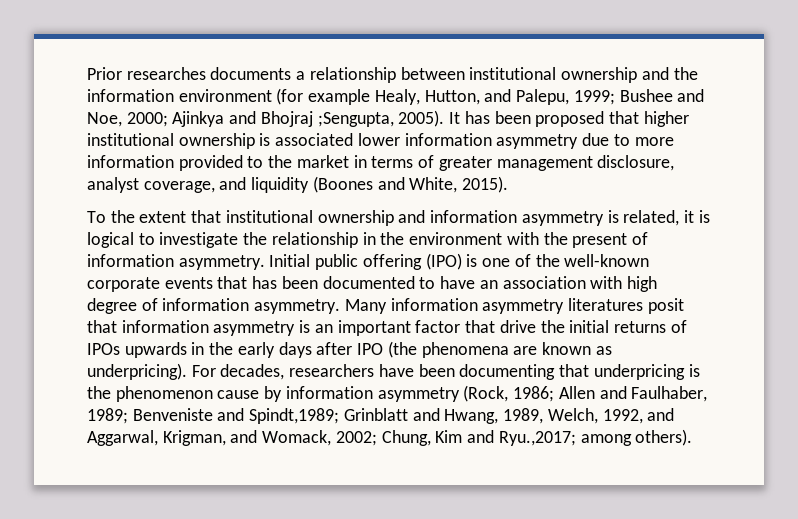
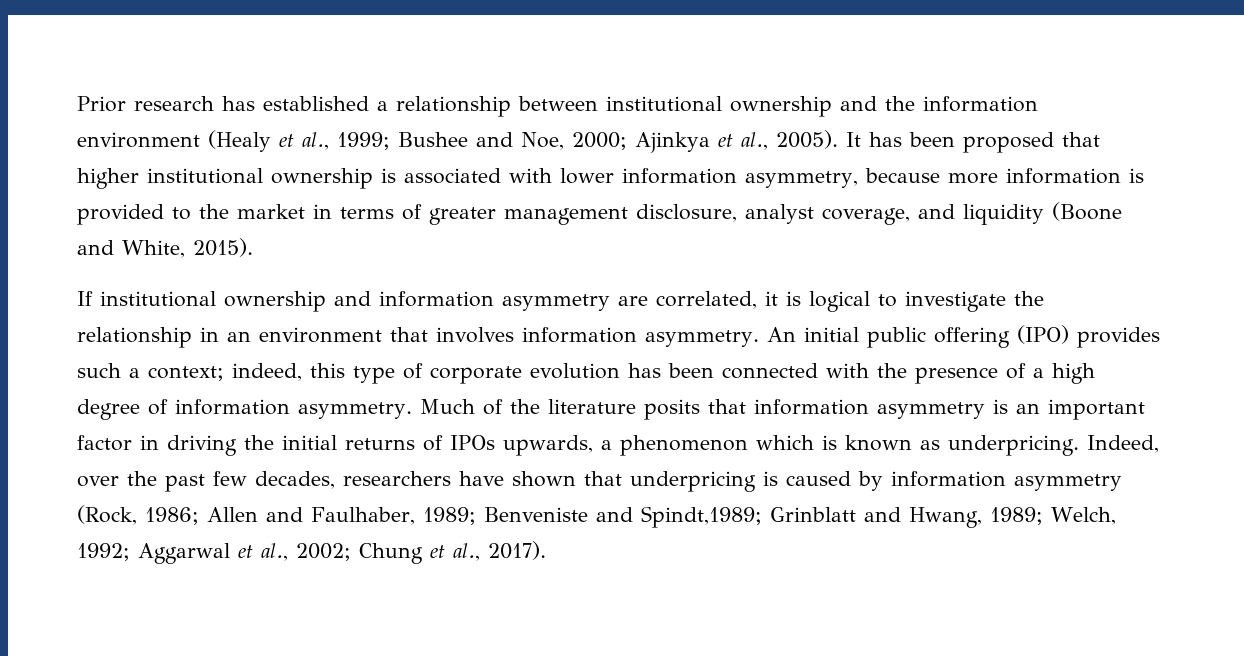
[126,67,292,80] researches documents -> [134,96,369,111] research has established
[276,88,570,105] (for example Healy, Hutton, and Palepu, -> [208,130,329,152] (Healy et al.,
[229,111,394,127] and Bhojraj ;Sengupta, -> [718,132,768,150] et al.,
(354, 139) none -> [509,168,552,183] with
[496,133,630,149] asymmetry due to -> [745,168,940,188] asymmetry, because
(174, 161) none -> [1128,168,1144,183] is
[312,176,373,193] (Boones -> [1052,202,1122,221] (Boone
[87,210,222,223] To the extent that -> [77,291,93,306] If
[607,210,680,226] is related, -> [618,291,757,309] are correlated,
[380,232,648,248] [87,253,650,270] [87,276,623,292] the environment with the present of information asymmetry. Initial public offering (IPO) is one of the well-known corporate events that has been documented to have an association with -> [227,325,1160,348] [77,363,1044,384] an environment that involves information asymmetry. An initial public offering (IPO) provides such a context; indeed, this type of corporate evolution has been connected with the presence of a
[344,298,684,314] Many information asymmetry literatures posit -> [419,399,700,420] Much of the literature posits
[465,320,536,333] that drive -> [140,435,237,456] in driving
[124,341,612,358] [87,363,216,380] upwards in the early days after IPO (the phenomena are known as underpricing). For -> [503,435,1159,456] [77,471,247,492] upwards, a phenomenon which is known as underpricing. Indeed, over the past few
[418,364,556,380] been documenting -> [512,471,576,487] shown
[87,386,260,402] the phenomenon cause -> [786,471,851,486] caused
[503,408,675,424] [87,429,693,446] 1989, Welch, 1992, and Aggarwal, Krigman, and Womack, 2002; Chung, Kim and Ryu.,2017; among others). -> [989,507,1116,525] [77,541,546,564] 1989; Welch, 1992; Aggarwal et al., 2002; Chung et al., 2017).

